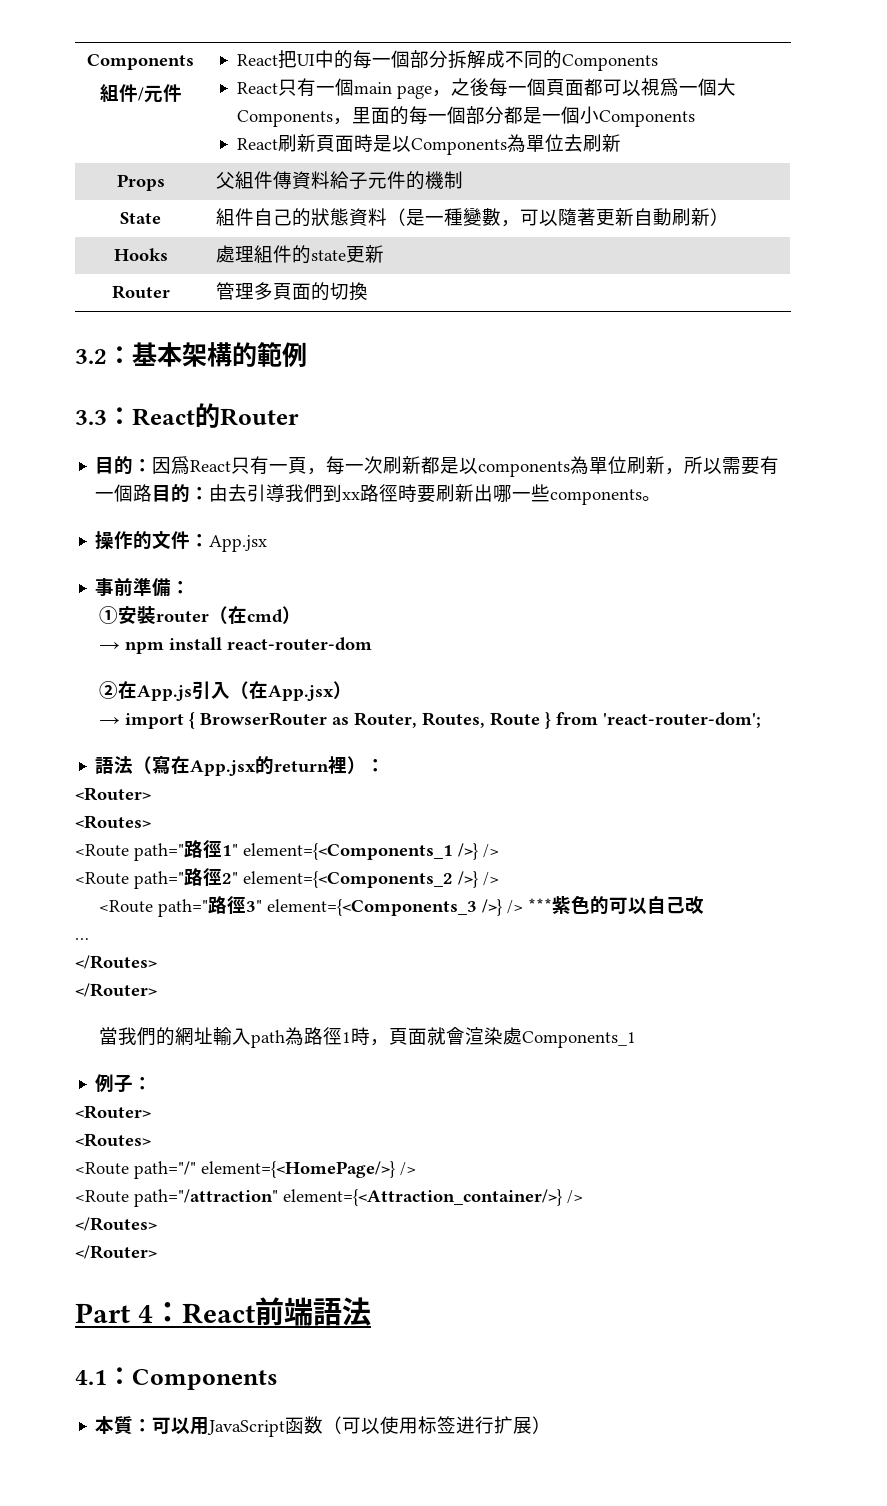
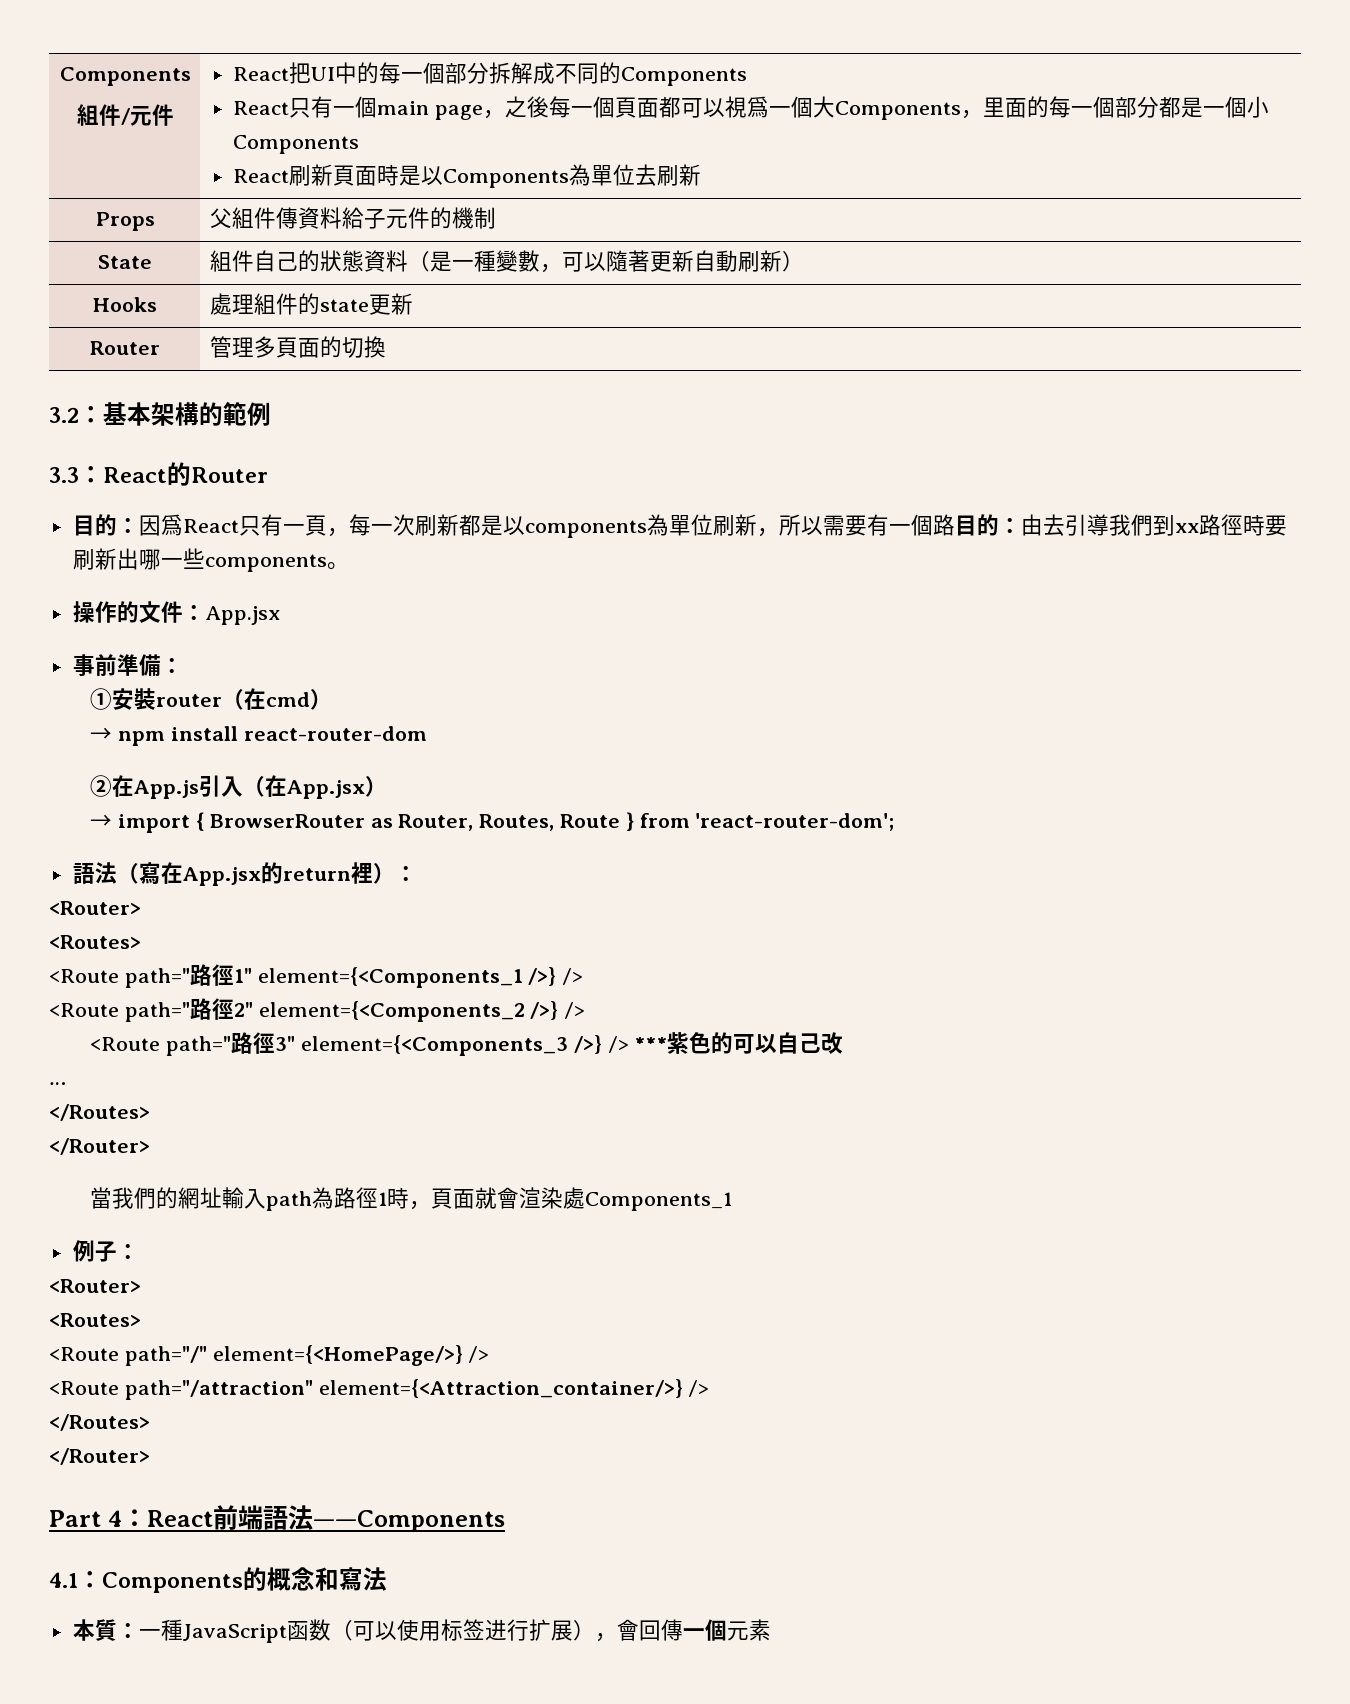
(371, 1311) none -> [312,1510,505,1532] ——Components
(278, 1379) none -> [243,1567,387,1591] 的概念和寫法
[152,1417,210,1435] 可以用 -> [138,1619,183,1641] 一種
(552, 1425) none -> [594,1619,771,1642] ，會回傳一個元素

